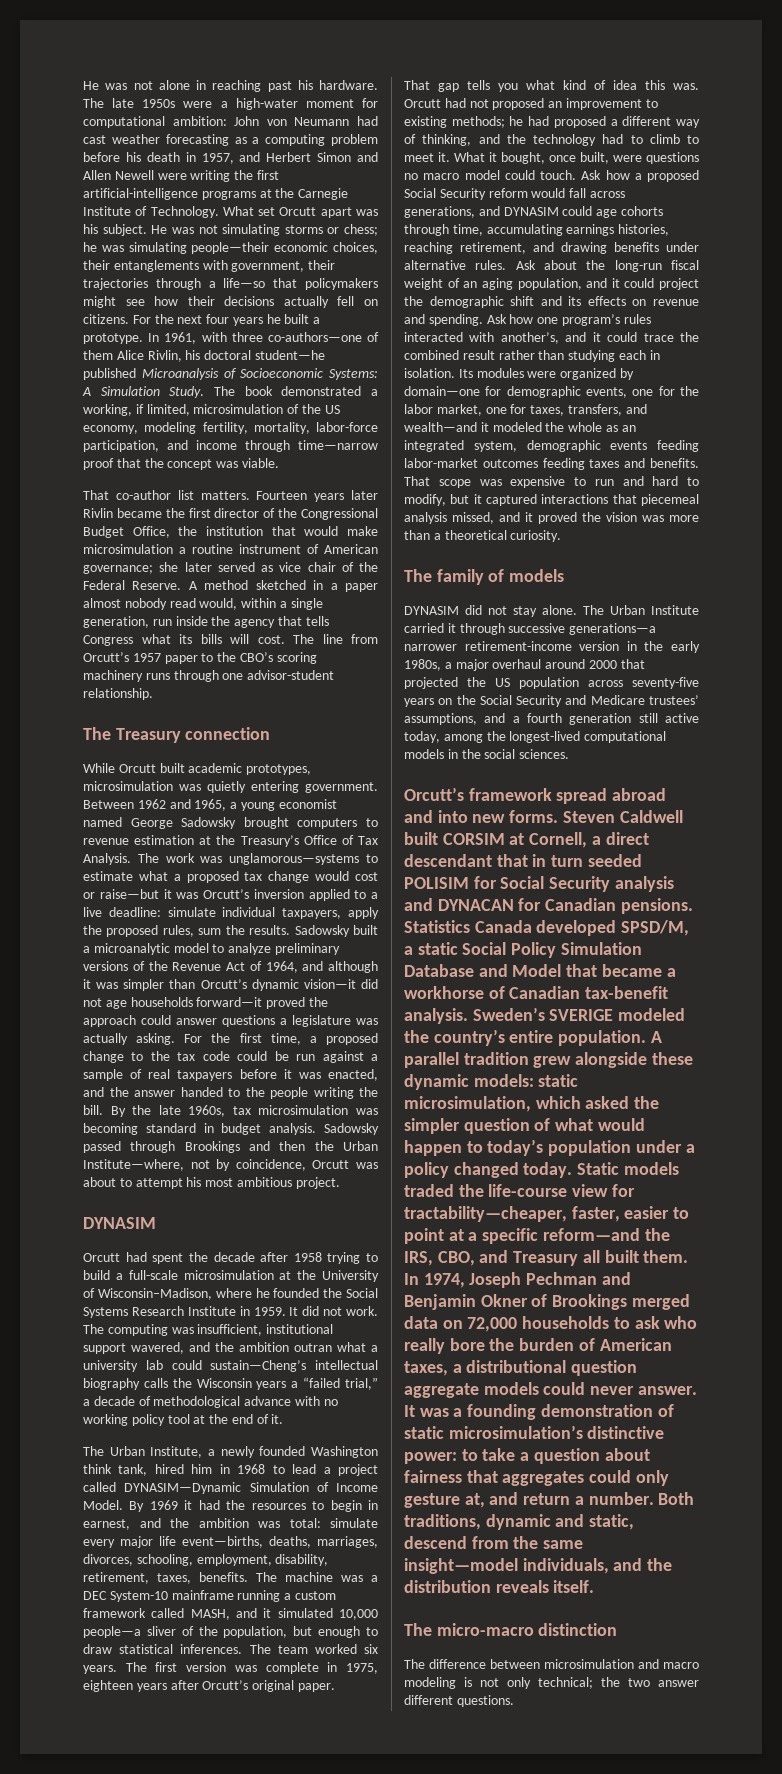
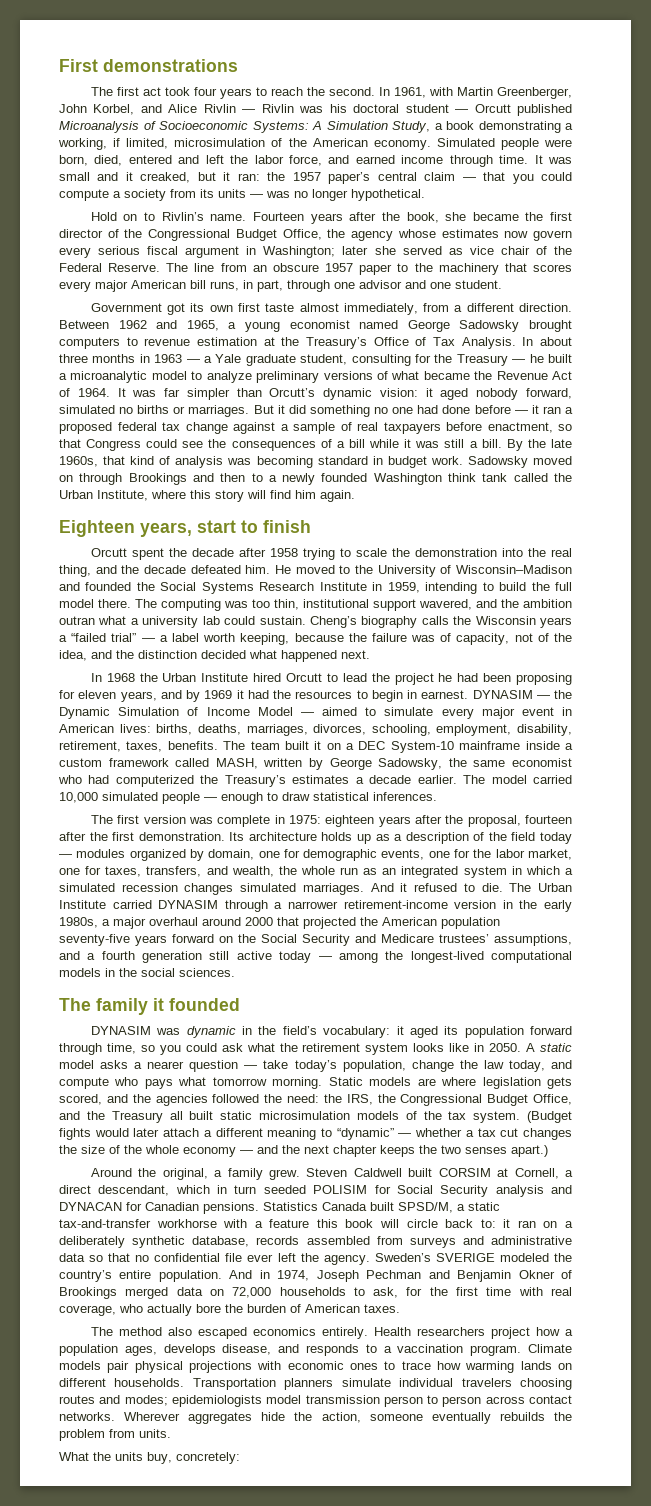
[83,80,378,92] [83,98,378,110] [83,116,378,128] [83,134,378,146] [83,152,378,164] [83,170,279,182] [83,188,349,200] [83,206,378,218] [83,224,378,236] [83,242,378,254] [83,260,336,272] [83,278,379,290] [83,296,378,308] [83,314,321,326] [83,332,379,344] [83,350,325,362] He was not alone in reaching past his hardware. The late 1950s were a high-water moment for computational ambition: John von Neumann had cast weather forecasting as a computing problem before his death in 1957, and Herbert Simon and Allen Newell were writing the first artificial-intelligence programs at the Carnegie Institute of Technology. What set Orcutt apart was his subject. He was not simulating storms or chess; he was simulating people—their economic choices, their entanglements with government, their trajectories through a life—so that policymakers might see how their decisions actually fell on citizens. For the next four years he built a prototype. In 1961, with three co-authors—one of them Alice Rivlin, his doctoral student—he -> [59,59,238,72] [90,87,573,99] [59,104,511,115] First demonstrations // The first act took four years to reach the second. In 1961, with Martin Greenberger, John Korbel, and Alice Rivlin — Rivlin was his doctoral student — Orcutt
[169,386,362,398] Study. The book demonstrated -> [392,121,561,133] Study, a book demonstrating
[324,405,340,414] [83,422,378,434] [83,440,378,452] [83,458,279,470] [83,490,378,502] [83,508,113,518] US economy, modeling fertility, mortality, labor-force participation, and income through time—narrow proof that the concept was viable. // That co-author list matters. Fourteen years later Rivlin -> [312,138,573,150] [59,155,572,167] [59,172,572,184] [59,189,425,201] [90,212,467,224] American economy. Simulated people were born, died, entered and left the labor force, and earned income through time. It was small and it creaked, but it ran: the 1957 paper’s central claim — that you could compute a society from its units — was no longer hypothetical. // Hold on to Rivlin’s name. Fourteen years after the book, she
[206,526,378,536] [83,544,378,554] [83,562,212,574] institution that would make microsimulation a routine instrument of American governance; she later -> [351,229,573,241] [59,246,396,258] agency whose estimates now govern every serious fiscal argument in Washington; later she
[188,580,378,592] [83,598,323,610] [83,616,329,628] [83,634,285,646] A method sketched in a paper almost nobody read would, within a single generation, run inside the agency that tells Congress what its bills will cost. -> (161, 267) none
[83,652,129,662] Orcutt’s -> [252,263,319,272] an obscure
[239,652,317,664] [83,670,335,682] [83,688,153,700] [83,727,271,743] [83,763,312,775] [83,781,378,793] CBO’s scoring machinery runs through one advisor-student relationship. // The Treasury connection // While Orcutt built academic prototypes, microsimulation was quietly entering government. -> [438,263,572,275] [59,280,502,292] [90,303,572,315] machinery that scores every major American bill runs, in part, through one advisor and one student. // Government got its own first taste almost immediately, from a different direction.
[137,853,379,865] [83,871,378,883] [83,889,378,901] [83,907,380,919] [83,925,350,937] The work was unglamorous—systems to estimate what a proposed tax change would cost or raise—but it was Orcutt’s inversion applied to a live deadline: simulate individual taxpayers, apply the proposed rules, sum the results. Sadowsky -> [522,337,573,346] [59,354,544,366] In about three months in 1963 — a Yale graduate student, consulting for the Treasury — he
(145, 966) none -> [391,371,470,380] what became
[265,961,378,973] [83,979,378,991] [83,997,328,1009] [83,1015,378,1027] [83,1033,378,1045] [83,1051,316,1063] 1964, and although it was simpler than Orcutt’s dynamic vision—it did not age households forward—it proved the approach could answer questions a legislature was actually asking. For the first time, a proposed change to the tax code could be run -> [77,388,572,400] [59,405,574,417] [59,422,228,434] 1964. It was far simpler than Orcutt’s dynamic vision: it aged nobody forward, simulated no births or marriages. But it did something no one had done before — it ran a proposed federal tax change
[283,1069,378,1081] [83,1087,378,1099] it was enacted, and the answer handed to the people writing the -> [487,422,572,433] [59,439,478,451] enactment, so that Congress could see the consequences of a bill while it was still a
[232,1105,349,1115] tax microsimulation -> [103,456,224,468] that kind of analysis
[269,1123,380,1135] [83,1141,378,1153] [83,1159,378,1171] [83,1177,340,1189] [83,1217,156,1229] [83,1252,147,1262] analysis. Sadowsky passed through Brookings and then the Urban Institute—where, not by coincidence, Orcutt was about to attempt his most ambitious project. // DYNASIM // Orcutt had -> [430,456,572,468] [59,473,573,485] [59,490,355,502] [59,520,311,537] [90,548,127,557] work. Sadowsky moved on through Brookings and then to a newly founded Washington think tank called the Urban Institute, where this story will find him again. // Eighteen years, start to finish // Orcutt
[83,1270,379,1282] [83,1288,270,1300] build a full-scale microsimulation at the University of Wisconsin–Madison, where he -> [355,548,572,557] [59,565,572,577] [59,582,80,591] scale the demonstration into the real thing, and the decade defeated him. He moved to the University of Wisconsin–Madison and
[253,1306,378,1316] 1959. It did not work. -> [387,582,572,594] [59,599,131,608] 1959, intending to build the full model there.
[197,1324,263,1336] insufficient, -> [252,599,299,610] too thin,
[210,1360,378,1372] sustain—Cheng’s intellectual -> [259,616,357,628] sustain. Cheng’s
[344,1377,378,1390] [83,1396,338,1408] [83,1414,284,1426] [83,1446,378,1458] [83,1464,379,1476] [83,1482,378,1494] [83,1500,145,1512] trial,” a decade of methodological advance with no working policy tool at the end of it. // The Urban Institute, a newly founded Washington think tank, hired him in 1968 to lead a project called DYNASIM—Dynamic Simulation of Income Model. By -> [111,633,572,645] [59,650,370,662] [90,673,572,685] [59,690,200,702] trial” — a label worth keeping, because the failure was of capacity, not of the idea, and the distinction decided what happened next. // In 1968 the Urban Institute hired Orcutt to lead the project he had been proposing for eleven years, and by
[83,1518,378,1530] [83,1536,263,1548] earnest, and the ambition was total: simulate every major life event—births, -> [421,690,572,699] [59,707,573,719] [59,724,193,735] earnest. DYNASIM — the Dynamic Simulation of Income Model — aimed to simulate every major event in American lives: births,
[285,1572,363,1582] machine was -> [250,741,341,750] team built it on
[237,1590,281,1602] running -> [525,741,560,750] inside
[236,1608,378,1620] [83,1626,313,1638] and it simulated 10,000 people—a sliver of the population, but -> [263,758,573,770] [58,775,572,787] [59,792,217,804] written by George Sadowsky, the same economist who had computerized the Treasury’s estimates a decade earlier. The model carried 10,000 simulated people —
[249,1644,378,1654] [83,1665,117,1674] The team worked six years. -> (437, 796) //
[346,1663,378,1674] 1975, -> [288,815,321,824] 1975:
[202,1680,335,1692] [404,80,699,92] [404,98,658,110] [404,116,700,128] [404,134,699,146] [404,152,699,164] [404,170,699,182] [404,188,625,200] [404,206,663,218] [404,224,670,236] [404,242,699,254] [404,260,699,272] [404,278,699,290] [404,296,699,308] [404,314,651,326] [404,332,699,344] [404,350,660,362] [404,368,634,380] [404,386,480,396] Orcutt’s original paper. // That gap tells you what kind of idea this was. Orcutt had not proposed an improvement to existing methods; he had proposed a different way of thinking, and the technology had to climb to meet it. What it bought, once built, were questions no macro model could touch. Ask how a proposed Social Security reform would fall across generations, and DYNASIM could age cohorts through time, accumulating earnings histories, reaching retirement, and drawing benefits under alternative rules. Ask about the long-run fiscal weight of an aging population, and it could project the demographic shift and its effects on revenue and spending. Ask how one program’s rules interacted with another’s, and it could trace the combined result rather than studying each in isolation. Its modules were organized by domain—one -> [445,815,572,827] [59,832,572,844] [59,849,280,861] the proposal, fourteen after the first demonstration. Its architecture holds up as a description of the field today — modules organized by domain, one
[404,422,603,432] wealth—and it modeled the whole -> [231,866,359,877] wealth, the whole run
[473,440,699,452] [404,458,699,470] [404,476,699,488] [404,494,699,506] [404,512,699,524] [404,530,562,542] [404,569,565,585] [404,605,699,617] [404,623,657,635] system, demographic events feeding labor-market outcomes feeding taxes and benefits. That scope was expensive to run and hard to modify, but it captured interactions that piecemeal analysis missed, and it proved the vision was more than a theoretical curiosity. // The family of models // DYNASIM did not stay alone. The Urban Institute carried it through successive generations—a -> [463,866,573,878] [59,883,573,895] [59,900,283,912] system in which a simulated recession changes simulated marriages. And it refused to die. The Urban Institute carried DYNASIM through a
[495,677,623,689] US population across -> [382,917,500,929] American population
(434, 702) none -> [172,934,214,943] forward
[404,731,440,743] today, -> [279,951,332,963] today —
[404,787,667,804] [404,810,559,823] Orcutt’s framework spread abroad and into new forms. -> [59,998,240,1015] [90,1026,572,1038] [59,1043,572,1055] [59,1060,573,1072] [59,1077,572,1089] [59,1094,572,1106] [59,1111,572,1123] [59,1128,573,1140] [59,1145,548,1157] [90,1168,301,1180] The family it founded // DYNASIM was dynamic in the field’s vocabulary: it aged its population forward through time, so you could ask what the retirement system looks like in 2050. A static model asks a nearer question — take today’s population, change the law today, and compute who pays what tomorrow morning. Static models are where legislation gets scored, and the agencies followed the need: the IRS, the Congressional Budget Office, and the Treasury all built static microsimulation models of the tax system. (Budget fights would later attach a different meaning to “dynamic” — whether a tax cut changes the size of the whole economy — and the next chapter keeps the two senses apart.) // Around the original, a family grew.
[404,854,528,867] descendant that -> [98,1185,210,1196] descendant, which
[536,920,617,936] developed -> [370,1202,394,1211] built
[462,942,642,958] [404,964,676,977] [404,986,669,999] [404,1008,468,1024] Social Policy Simulation Database and Model that became a workhorse of Canadian tax-benefit analysis. -> [59,1219,573,1228] [59,1236,572,1248] [59,1253,370,1265] tax-and-transfer workhorse with a feature this book will circle back to: it ran on a deliberately synthetic database, records assembled from surveys and administrative data so that no confidential file ever left the agency.
[650,1031,662,1043] [404,1052,693,1068] [404,1074,579,1090] [404,1096,660,1112] [404,1118,645,1134] [404,1139,695,1156] [404,1162,679,1178] [404,1184,635,1197] [404,1206,690,1222] [404,1228,670,1244] [404,1250,689,1266] [404,1273,419,1285] A parallel tradition grew alongside these dynamic models: static microsimulation, which asked the simpler question of what would happen to today’s population under a policy changed today. Static models traded the life-course view for tractability—cheaper, faster, easier to point at a specific reform—and the IRS, CBO, and Treasury all built them. In -> [229,1270,270,1279] And in
[634,1316,698,1329] [404,1338,445,1354] ask who really -> [373,1287,573,1298] [59,1304,192,1316] ask, for the first time with real coverage, who actually
[404,1360,638,1376] [404,1382,697,1398] [404,1404,674,1420] [404,1425,665,1439] [404,1448,650,1464] [404,1470,669,1486] [404,1492,695,1508] [404,1514,635,1530] [404,1536,584,1549] [404,1558,673,1574] [404,1580,595,1593] [404,1623,618,1636] [404,1659,699,1669] [404,1677,699,1689] [404,1695,514,1707] taxes, a distributional question aggregate models could never answer. It was a founding demonstration of static microsimulation’s distinctive power: to take a question about fairness that aggregates could only gesture at, and return a number. Both traditions, dynamic and static, descend from the same insight—model individuals, and the distribution reveals itself. // The micro-macro distinction // The difference between microsimulation and macro modeling is not only technical; the two answer different questions. -> [364,1304,400,1313] [90,1327,573,1339] [59,1344,572,1356] [59,1361,572,1373] [59,1378,572,1390] [59,1395,572,1407] [59,1412,572,1424] [59,1429,171,1441] [59,1452,240,1464] taxes. // The method also escaped economics entirely. Health researchers project how a population ages, develops disease, and responds to a vaccination program. Climate models pair physical projections with economic ones to trace how warming lands on different households. Transportation planners simulate individual travelers choosing routes and modes; epidemiologists model transmission person to person across contact networks. Wherever aggregates hide the action, someone eventually rebuilds the problem from units. // What the units buy, concretely:

